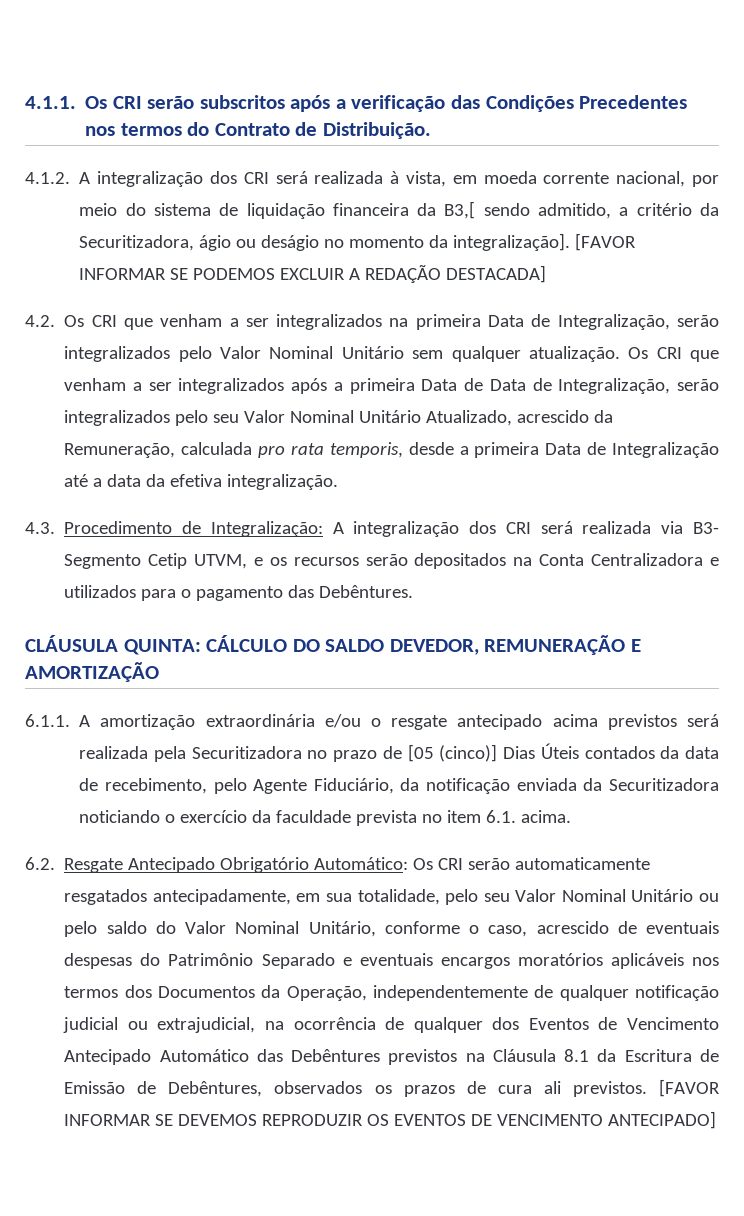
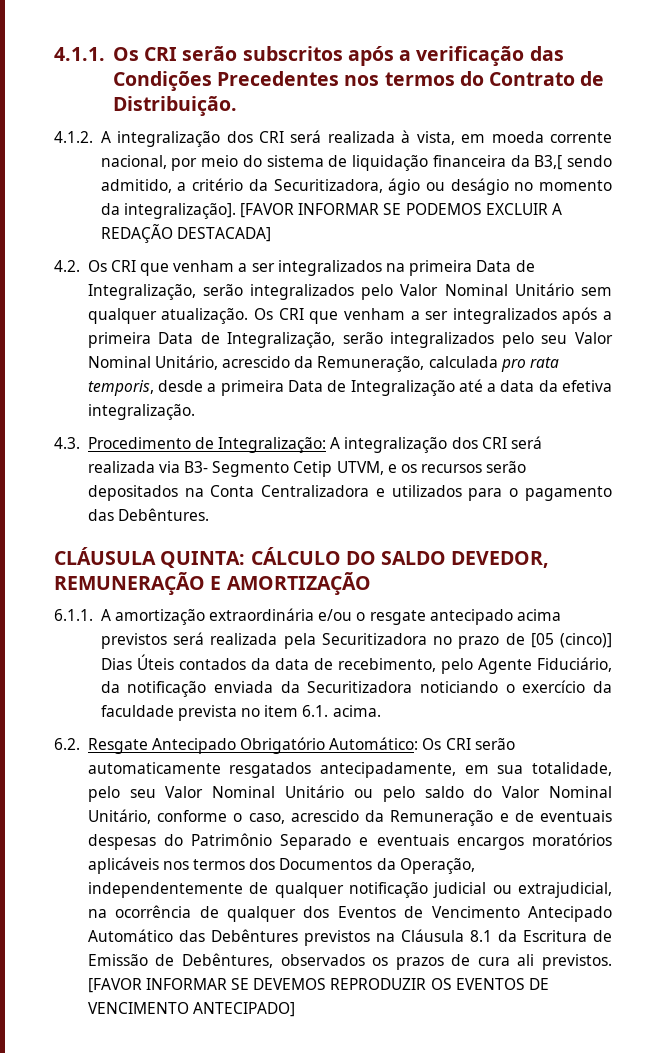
[489,378,552,391] Data de -> (220, 338) none
[359,410,513,426] Unitário Atualizado, -> [154,355,218,370] Unitário,
(609, 927) none -> [365,810,509,826] da Remuneração e

